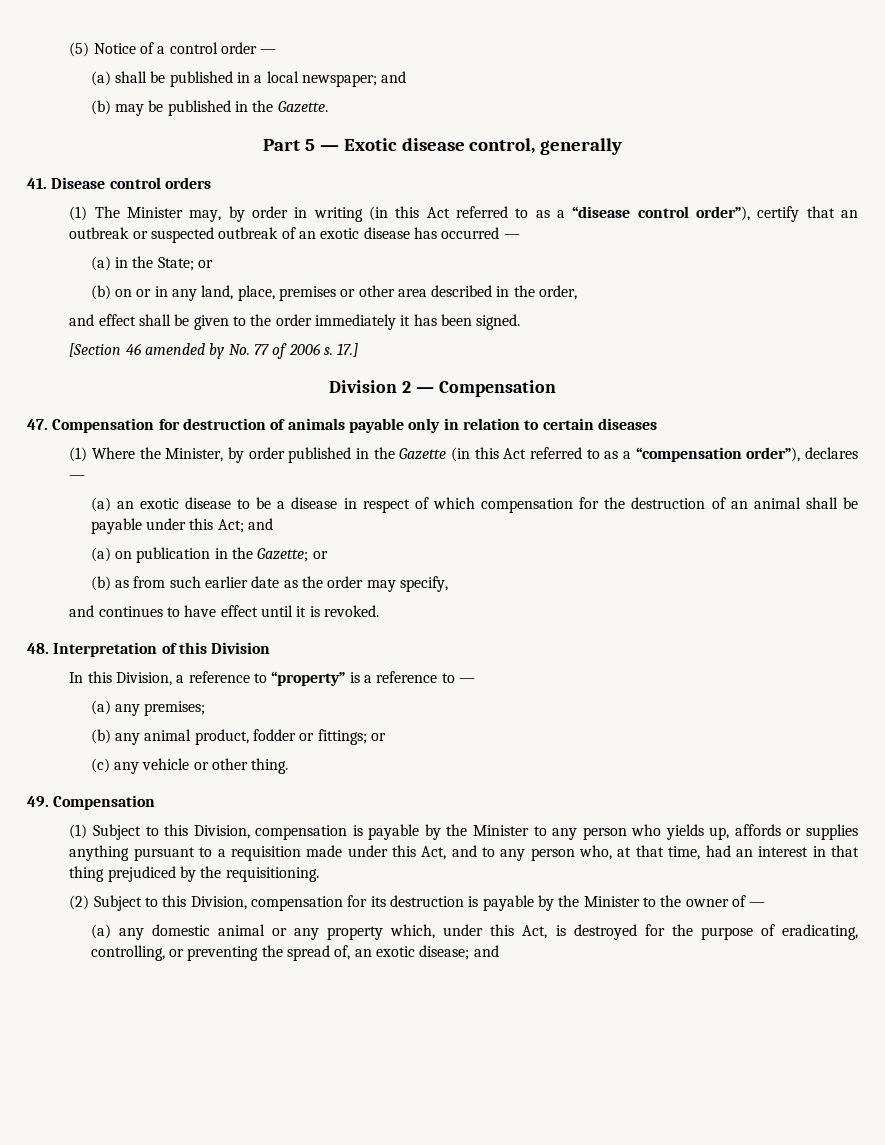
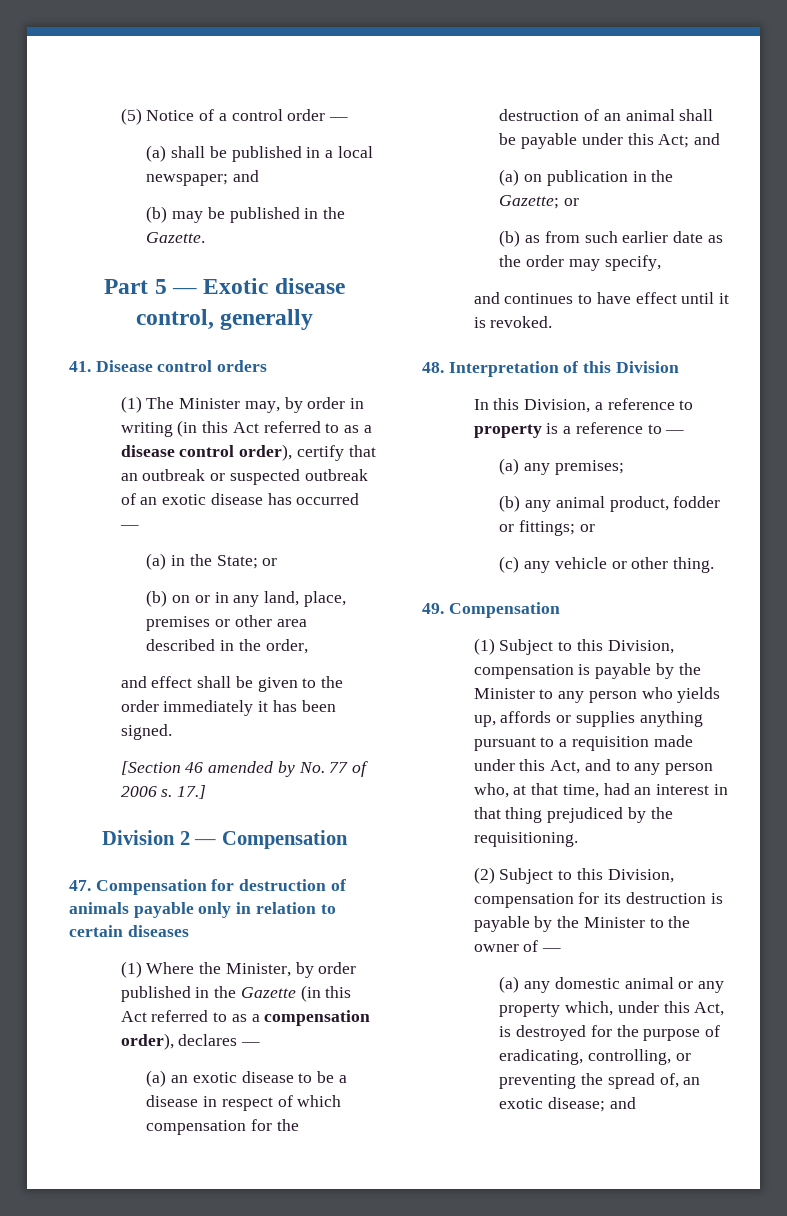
[572,206,751,221] “disease control order”), -> [120,444,293,461] disease control order),
[635,447,801,462] “compensation order”), -> [264,1010,371,1026] [120,1033,174,1050] compensation order),
[271,671,346,686] “property” -> [473,424,542,438] property

